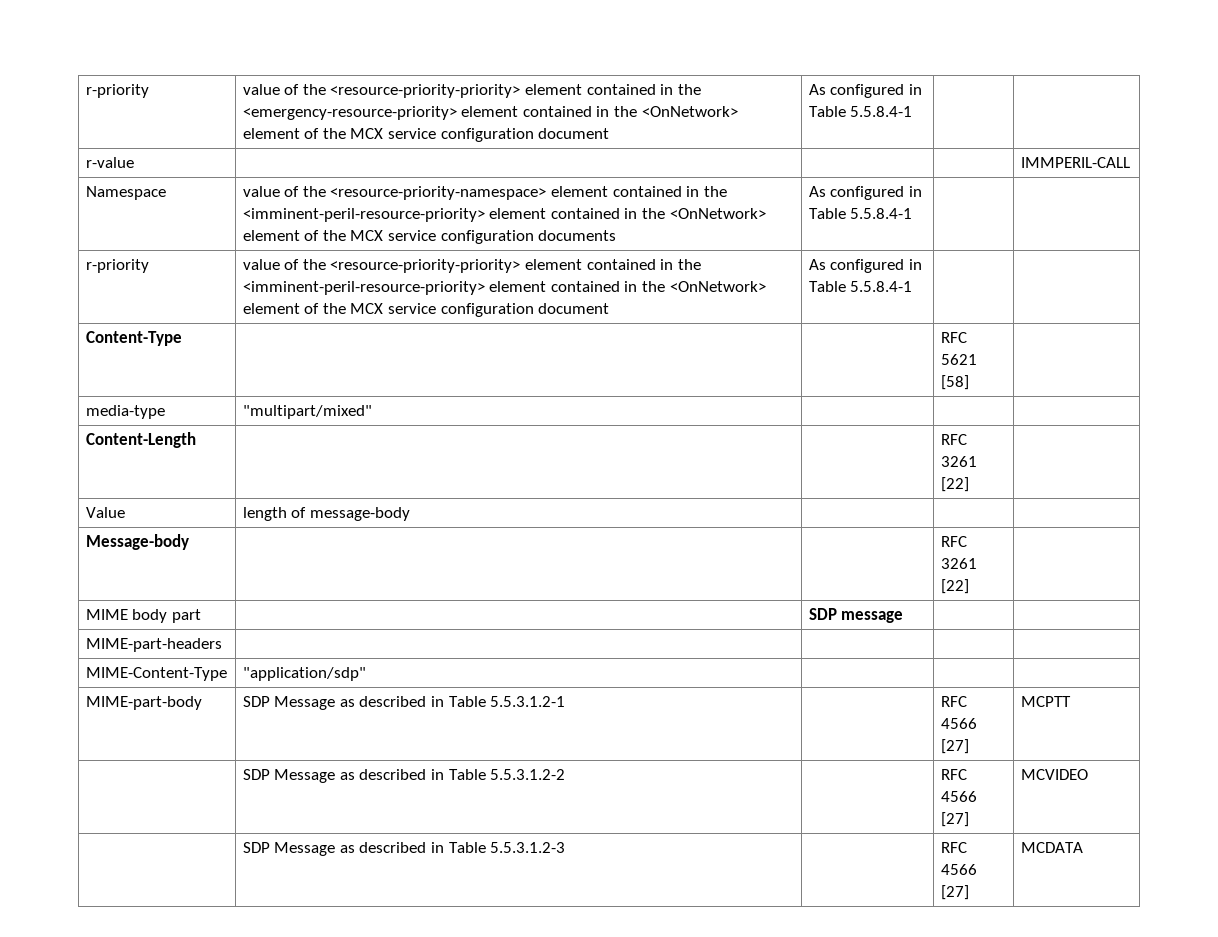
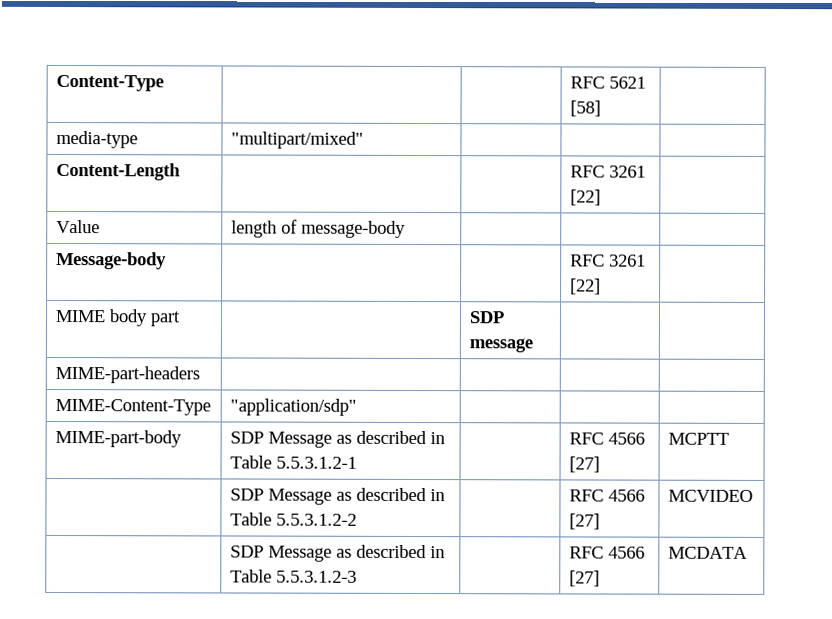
[85,84,149,98] [242,84,701,98] [242,106,738,120] [242,128,610,142] [808,84,922,98] [808,106,913,117] [85,157,134,168] [1020,157,1130,168] [85,186,166,200] [242,186,727,200] [242,208,766,222] [242,230,617,244] [808,186,922,200] [808,208,913,219] [85,259,149,273] [242,259,701,273] [242,281,766,295] [242,303,610,317] [808,259,922,273] [808,281,913,292] r-priority | value of the <resource-priority-priority> element contained in the <emergency-resource-priority> element contained in the <OnNetwork> element of the MCX service configuration document | As configured in Table 5.5.8.4-1 | | // r-value | | | | IMMPERIL-CALL // Namespace | value of the <resource-priority-namespace> element contained in the <imminent-peril-resource-priority> element contained in the <OnNetwork> element of the MCX service configuration documents | As configured in Table 5.5.8.4-1 | | // r-priority | value of the <resource-priority-priority> element contained in the <imminent-peril-resource-priority> element contained in the <OnNetwork> element of the MCX service configuration document | As configured in Table 5.5.8.4-1 | | // -> (55, 83) none

